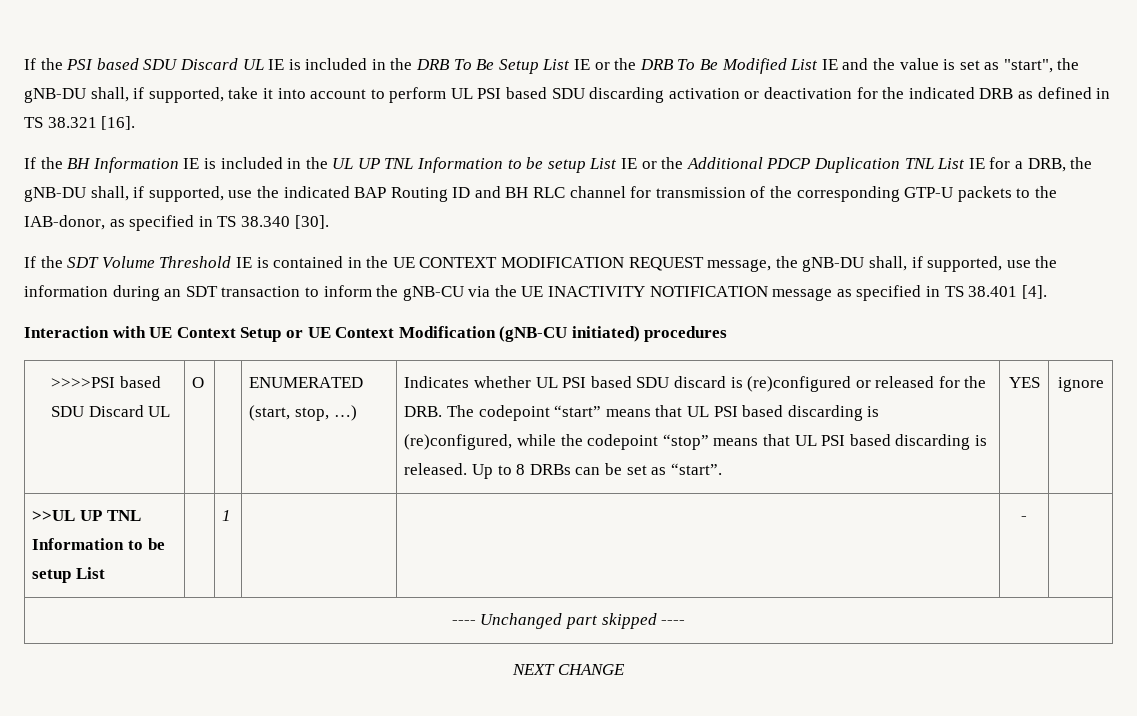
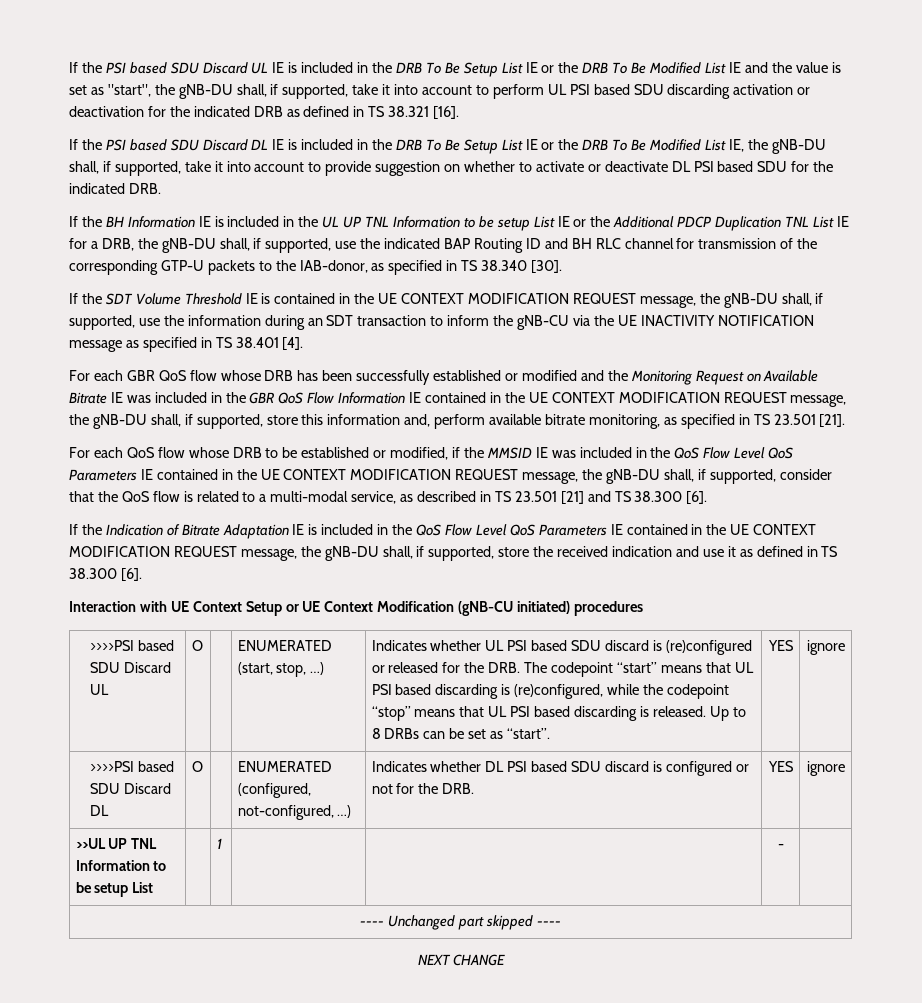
(136, 123) none -> [69,139,826,154] [69,161,834,176] [69,183,161,194] // If the PSI based SDU Discard DL IE is included in the DRB To Be Setup List IE or the DRB To Be Modified List IE, the gNB-DU shall, if supported, take it into account to provide suggestion on whether to activate or deactivate DL PSI based SDU for the indicated DRB.
(1047, 292) none -> [69,370,819,385] [69,392,847,407] [69,414,846,429] [69,447,794,460] [69,469,832,484] [69,491,708,504] [69,524,817,539] [69,546,839,561] [69,568,142,581] // For each GBR QoS flow whose DRB has been successfully established or modified and the Monitoring Request on Available Bitrate IE was included in the GBR QoS Flow Information IE contained in the UE CONTEXT MODIFICATION REQUEST message, the gNB-DU shall, if supported, store this information and, perform available bitrate monitoring, as specified in TS 23.501 [21]. // For each QoS flow whose DRB to be established or modified, if the MMSID IE was included in the QoS Flow Level QoS Parameters IE contained in the UE CONTEXT MODIFICATION REQUEST message, the gNB-DU shall, if supported, consider that the QoS flow is related to a multi-modal service, as described in TS 23.501 [21] and TS 38.300 [6]. // If the Indication of Bitrate Adaptation IE is included in the QoS Flow Level QoS Parameters IE contained in the UE CONTEXT MODIFICATION REQUEST message, the gNB-DU shall, if supported, store the received indication and use it as defined in TS 38.300 [6].
(1104, 384) none -> [90,761,175,772] [90,783,172,794] [90,805,110,816] [191,761,203,772] [237,761,332,772] [237,783,311,798] [237,805,352,820] [371,761,749,776] [371,783,475,794] [767,761,794,772] [806,761,845,776] // >>>>PSI based SDU Discard DL | O | | ENUMERATED (configured, not-configured, …) | Indicates whether DL PSI based SDU discard is configured or not for the DRB. | YES | ignore

